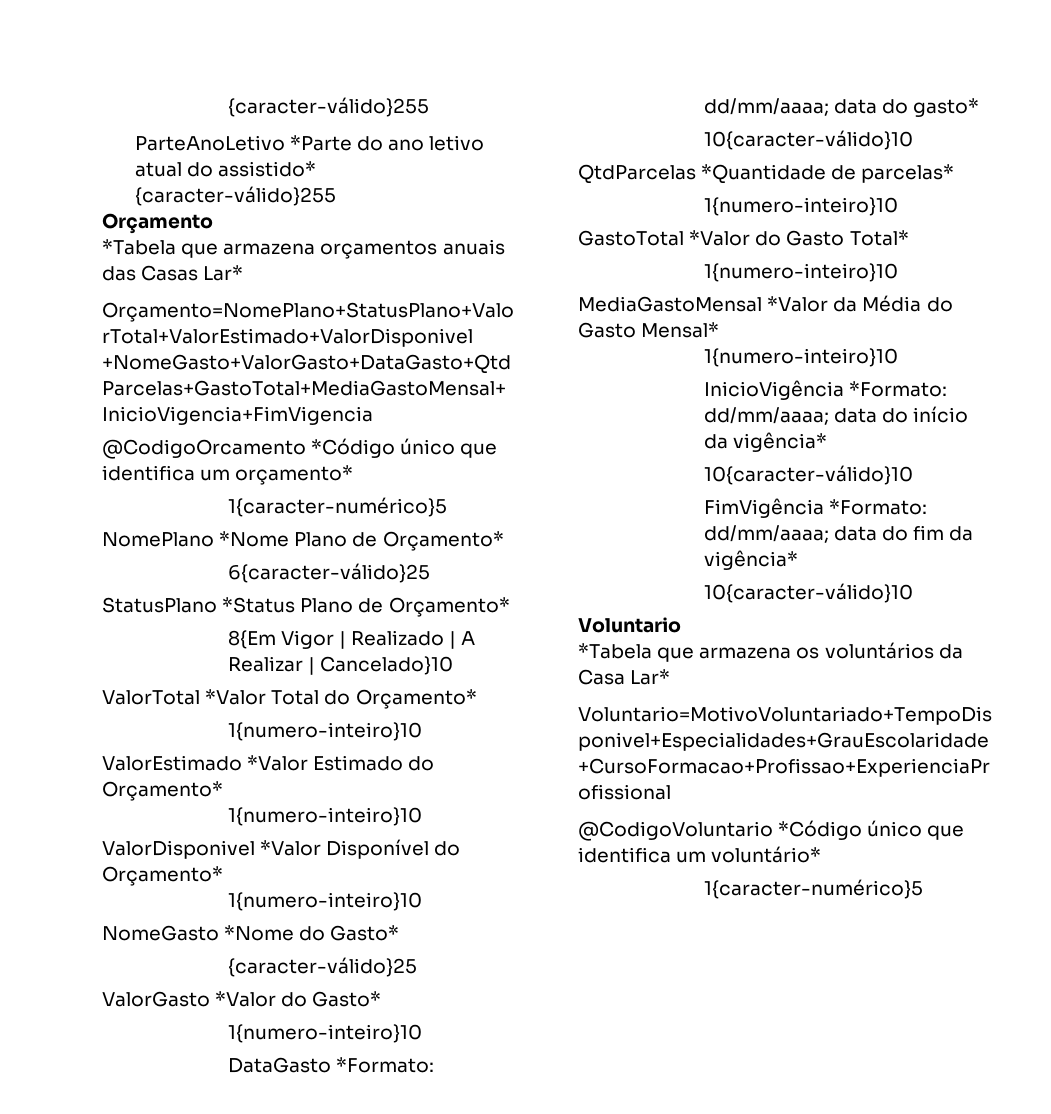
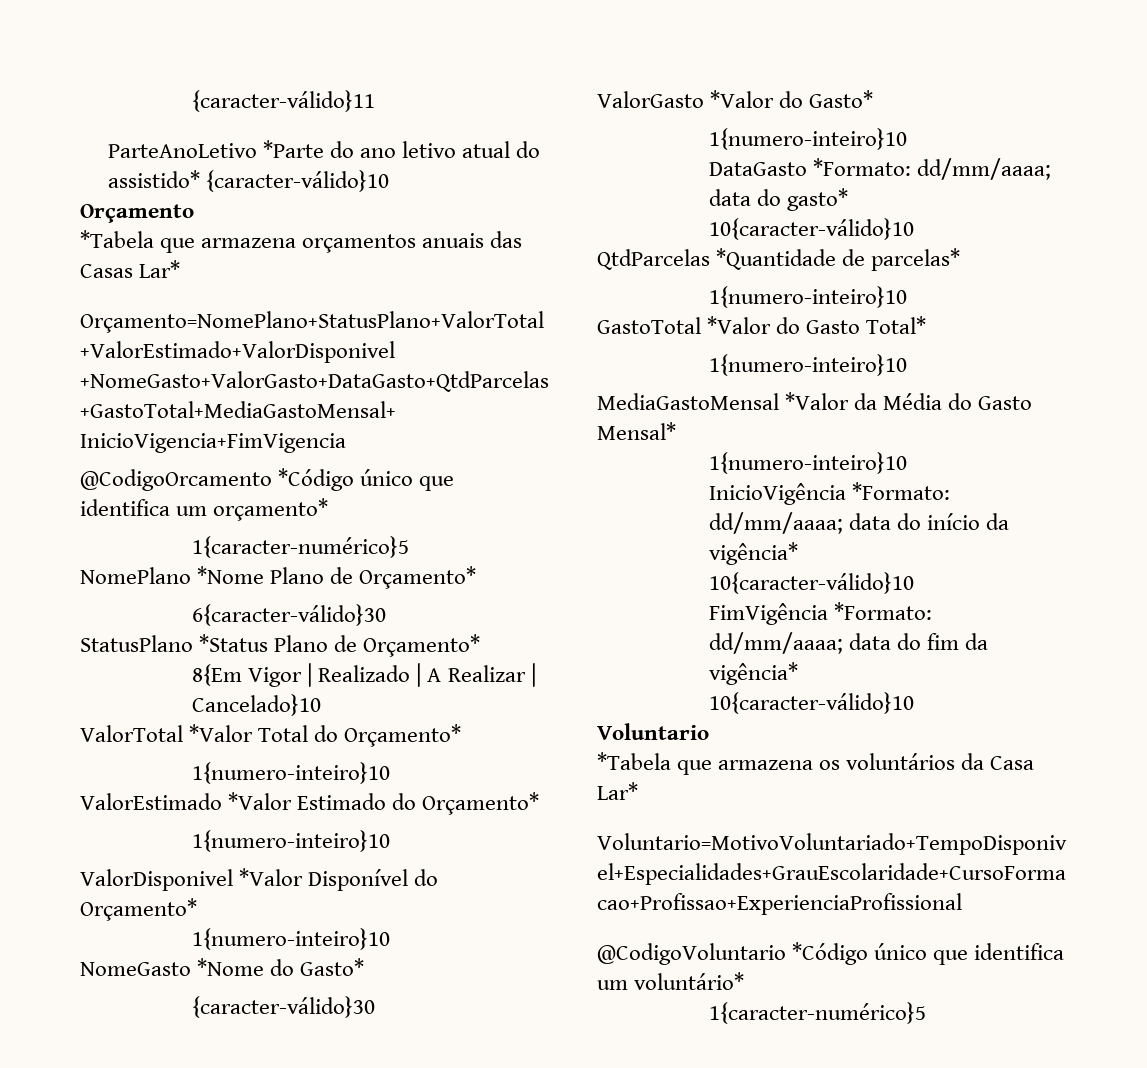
[227,97,429,117] {caracter-válido}255 -> [192,90,376,112] {caracter-válido}11
[134,186,336,206] {caracter-válido}255 -> [206,170,390,192] {caracter-válido}10
[227,563,430,583] 6{caracter-válido}25 -> [192,604,387,626] 6{caracter-válido}30
[227,957,417,977] {caracter-válido}25 -> [192,996,376,1018] {caracter-válido}30

